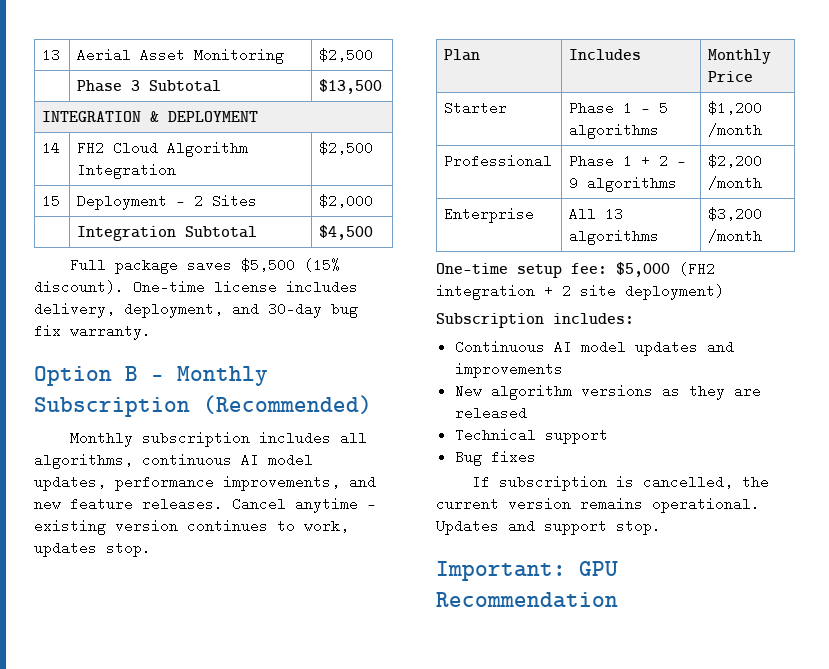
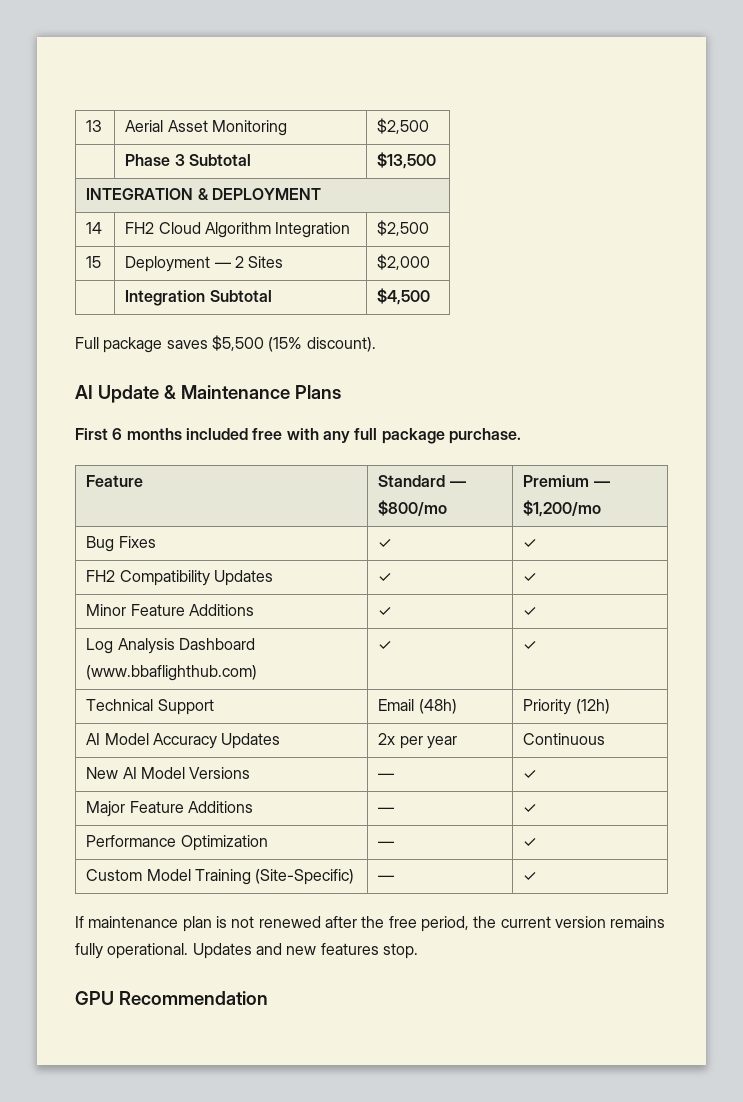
[133,280,358,294] [34,302,358,318] [34,324,151,340] [34,366,268,386] [34,395,372,417] [69,431,367,447] [34,453,313,469] [34,475,376,491] [34,497,376,513] [34,519,349,535] [34,541,151,557] [444,49,481,61] [569,49,642,60] [708,49,772,64] [708,71,754,82] [444,101,508,115] [569,101,669,115] [569,123,660,139] [708,101,763,115] [708,123,763,137] [444,154,553,168] [569,154,687,168] [569,176,678,192] [708,154,763,168] [708,176,763,190] [444,207,535,223] [569,207,624,221] [569,229,660,245] [708,207,763,221] [708,229,763,243] [436,262,715,278] [436,284,724,300] [436,313,634,328] [454,340,734,356] [454,362,563,378] [454,384,761,400] [454,406,527,420] [454,428,608,444] [454,450,536,466] [471,475,733,491] One-time license includes delivery, deployment, and 30-day bug fix warranty. // Option B — Monthly Subscription (Recommended) // Monthly subscription includes all algorithms, continuous AI model updates, performance improvements, and new feature releases. Cancel anytime — existing version continues to work, updates stop. // Plan | Includes | Monthly Price // Starter | Phase 1 — 5 algorithms | $1,200 /month // Professional | Phase 1 + 2 — 9 algorithms | $2,200 /month // Enterprise | All 13 algorithms | $3,200 /month // One-time setup fee: $5,000 (FH2 integration + 2 site deployment) // Subscription includes: // Continuous AI model updates and improvements // New algorithm versions as they are released // Technical support // Bug fixes // If subscription is cancelled, -> [75,385,341,403] [75,428,521,444] [86,475,144,487] [378,475,466,487] [378,500,448,516] [523,475,610,487] [523,500,602,517] [86,536,156,552] [378,539,393,548] [523,539,538,548] [86,570,273,586] [378,573,393,582] [523,573,538,582] [86,604,254,616] [378,607,393,616] [523,607,538,616] [86,638,255,654] [86,665,258,681] [378,641,393,650] [523,641,538,650] [86,699,214,715] [378,699,457,714] [523,699,610,715] [86,733,281,749] [378,733,457,749] [523,733,606,745] [86,767,251,779] [378,773,395,779] [523,770,538,779] [86,801,253,817] [378,807,395,813] [523,804,538,813] [86,835,268,851] [378,841,395,847] [523,838,538,847] [86,869,355,885] [378,875,395,881] [523,872,538,881] [75,916,469,932] // AI Update & Maintenance Plans // First 6 months included free with any full package purchase. // Feature | Standard — $800/mo | Premium — $1,200/mo // Bug Fixes | ✓ | ✓ // FH2 Compatibility Updates | ✓ | ✓ // Minor Feature Additions | ✓ | ✓ // Log Analysis Dashboard (www.bbaflighthub.com) | ✓ | ✓ // Technical Support | Email (48h) | Priority (12h) // AI Model Accuracy Updates | 2x per year | Continuous // New AI Model Versions | — | ✓ // Major Feature Additions | — | ✓ // Performance Optimization | — | ✓ // Custom Model Training (Site-Specific) | — | ✓ // If maintenance plan is not renewed after the free period,
(643, 504) none -> [75,943,103,959] fully
[544,519,661,535] [436,561,566,581] support stop. // Important: -> [286,943,418,959] new features stop. //

